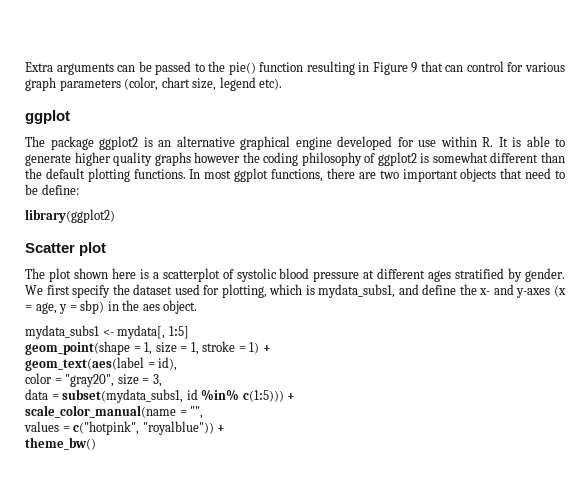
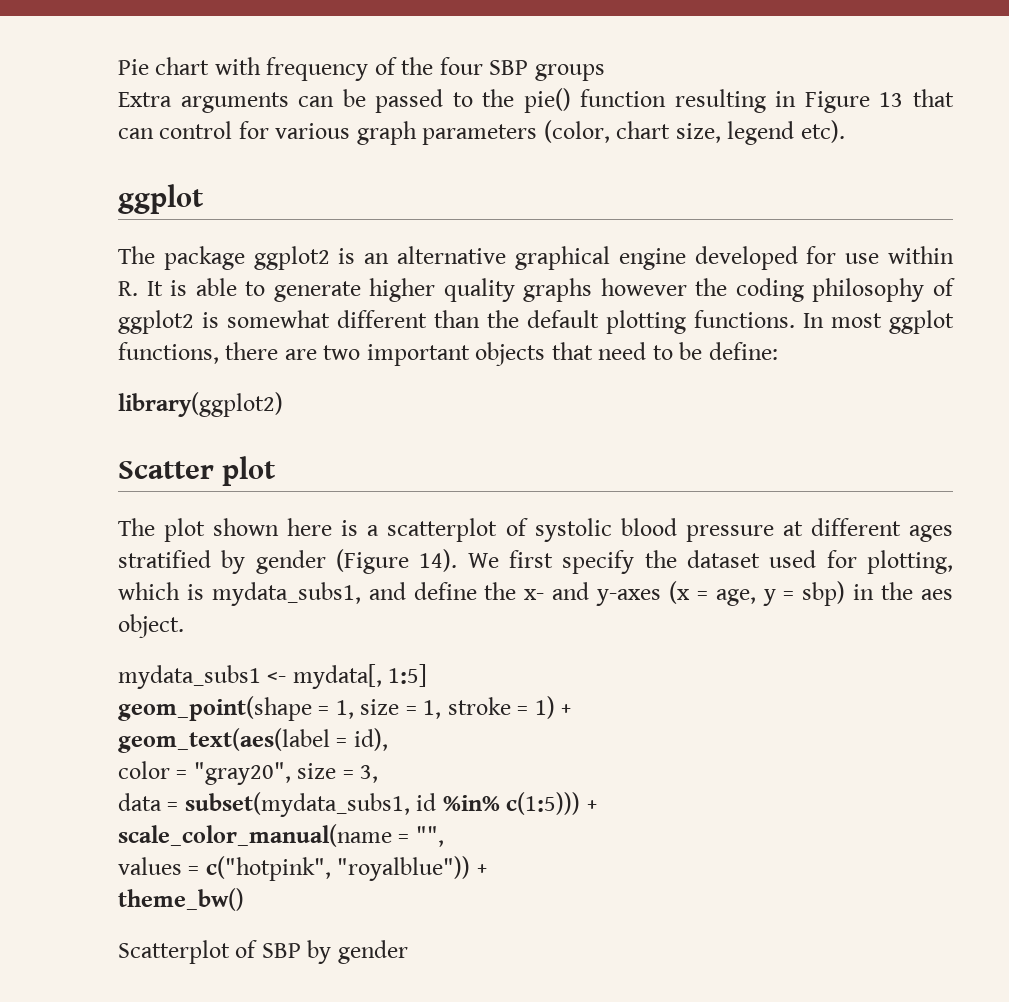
(25, 67) none -> [118,57,605,81] Pie chart with frequency of the four SBP groups //
[411,62,418,73] 9 -> [879,92,904,107] 13
[525,268,565,282] gender. -> [255,549,458,574] gender (Figure 14).
(96, 443) none -> [118,940,408,964] // Scatterplot of SBP by gender

